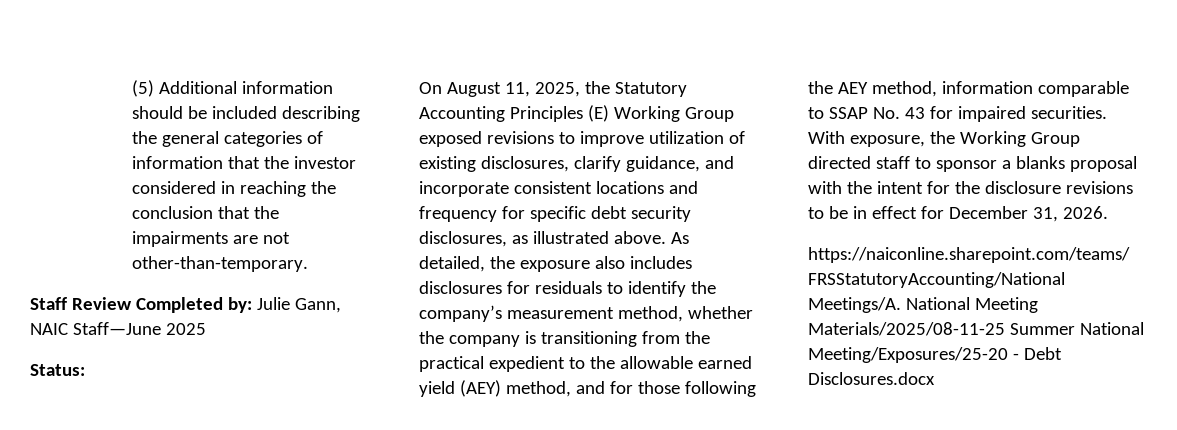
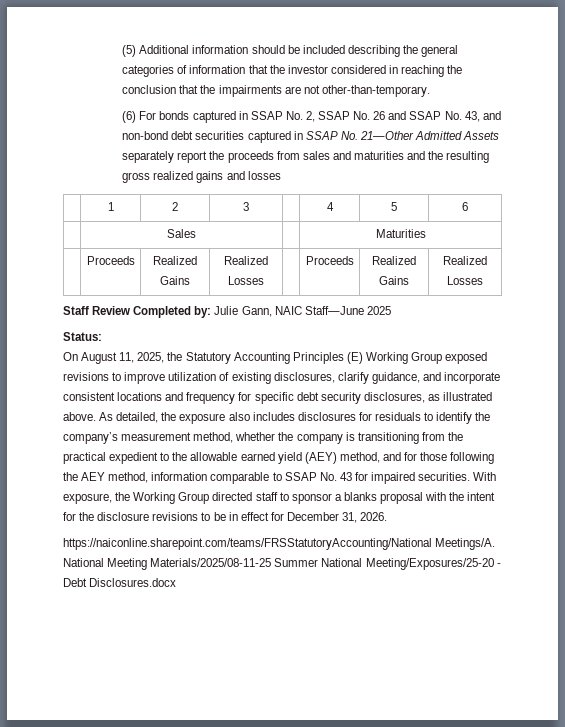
(308, 264) none -> [122,111,501,123] [122,131,500,143] [122,151,490,163] [122,171,281,183] [107,202,114,211] [172,202,178,211] [243,202,249,211] [326,202,334,211] [391,202,397,211] [462,202,468,211] [167,229,196,238] [375,229,426,238] [86,256,135,265] [153,256,197,265] [160,276,190,285] [224,256,268,265] [228,276,264,285] [305,256,354,265] [372,256,416,265] [379,276,409,285] [443,256,487,265] [447,276,483,285] // (6) For bonds captured in SSAP No. 2, SSAP No. 26 and SSAP No. 43, and non-bond debt securities captured in SSAP No. 21—Other Admitted Assets separately report the proceeds from sales and maturities and the resulting gross realized gains and losses // | 1 | 2 | 3 | | 4 | 5 | 6 // | Sales | | Maturities // | Proceeds | Realized Gains | Realized Losses | | Proceeds | Realized Gains | Realized Losses

